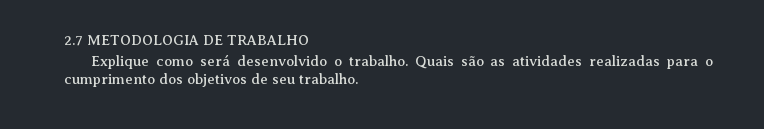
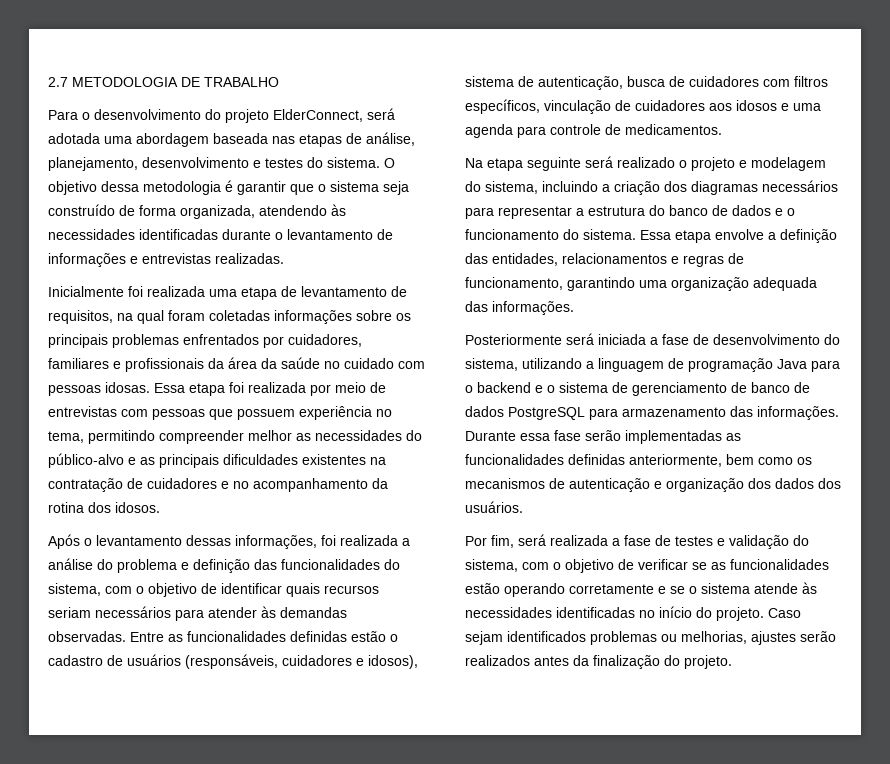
[91,54,713,69] [64,73,358,87] Explique como será desenvolvido o trabalho. Quais são as atividades realizadas para o cumprimento dos objetivos de seu trabalho. -> [48,108,395,123] [48,132,415,147] [48,157,395,171] [48,180,409,195] [48,204,346,219] [48,229,393,240] [48,253,284,267] [48,286,407,300] [48,310,411,324] [48,334,362,348] [48,357,425,372] [48,382,386,396] [48,406,392,420] [48,430,422,444] [48,453,386,468] [48,478,388,492] [48,502,160,513] [48,534,410,549] [48,558,400,573] [48,583,379,597] [48,606,347,621] [48,631,398,642] [48,654,418,669] [465,76,828,90] [465,99,821,114] [465,124,722,138] [465,156,826,171] [465,180,838,195] [465,205,795,219] [465,229,837,243] [465,253,744,267] [465,277,817,291] [465,301,574,315] [465,333,840,345] [465,358,840,372] [465,382,810,396] [465,406,839,420] [465,430,741,444] [465,454,812,467] [465,478,841,492] [465,501,523,513] [465,534,809,549] [465,559,829,573] [465,582,817,597] [465,606,801,621] [465,631,836,645] [465,655,732,669] Para o desenvolvimento do projeto ElderConnect, será adotada uma abordagem baseada nas etapas de análise, planejamento, desenvolvimento e testes do sistema. O objetivo dessa metodologia é garantir que o sistema seja construído de forma organizada, atendendo às necessidades identificadas durante o levantamento de informações e entrevistas realizadas. // Inicialmente foi realizada uma etapa de levantamento de requisitos, na qual foram coletadas informações sobre os principais problemas enfrentados por cuidadores, familiares e profissionais da área da saúde no cuidado com pessoas idosas. Essa etapa foi realizada por meio de entrevistas com pessoas que possuem experiência no tema, permitindo compreender melhor as necessidades do público-alvo e as principais dificuldades existentes na contratação de cuidadores e no acompanhamento da rotina dos idosos. // Após o levantamento dessas informações, foi realizada a análise do problema e definição das funcionalidades do sistema, com o objetivo de identificar quais recursos seriam necessários para atender às demandas observadas. Entre as funcionalidades definidas estão o cadastro de usuários (responsáveis, cuidadores e idosos), sistema de autenticação, busca de cuidadores com filtros específicos, vinculação de cuidadores aos idosos e uma agenda para controle de medicamentos. // Na etapa seguinte será realizado o projeto e modelagem do sistema, incluindo a criação dos diagramas necessários para representar a estrutura do banco de dados e o funcionamento do sistema. Essa etapa envolve a definição das entidades, relacionamentos e regras de funcionamento, garantindo uma organização adequada das informações. // Posteriormente será iniciada a fase de desenvolvimento do sistema, utilizando a linguagem de programação Java para o backend e o sistema de gerenciamento de banco de dados PostgreSQL para armazenamento das informações. Durante essa fase serão implementadas as funcionalidades definidas anteriormente, bem como os mecanismos de autenticação e organização dos dados dos usuários. // Por fim, será realizada a fase de testes e validação do sistema, com o objetivo de verificar se as funcionalidades estão operando corretamente e se o sistema atende às necessidades identificadas no início do projeto. Caso sejam identificados problemas ou melhorias, ajustes serão realizados antes da finalização do projeto.

